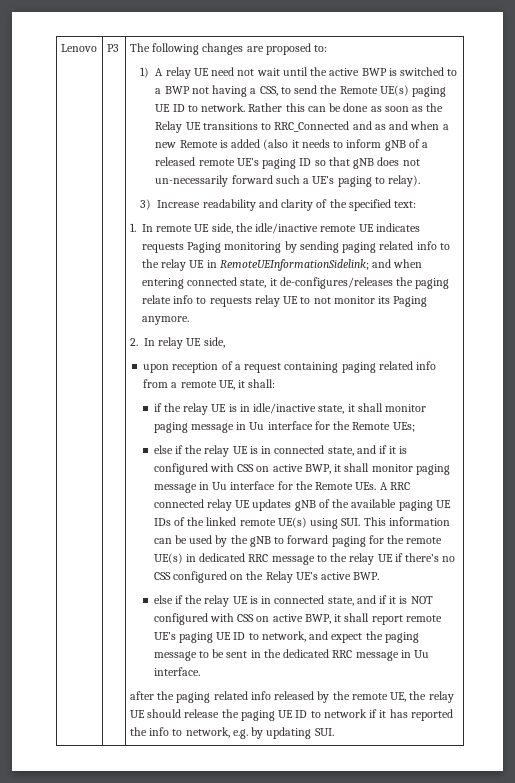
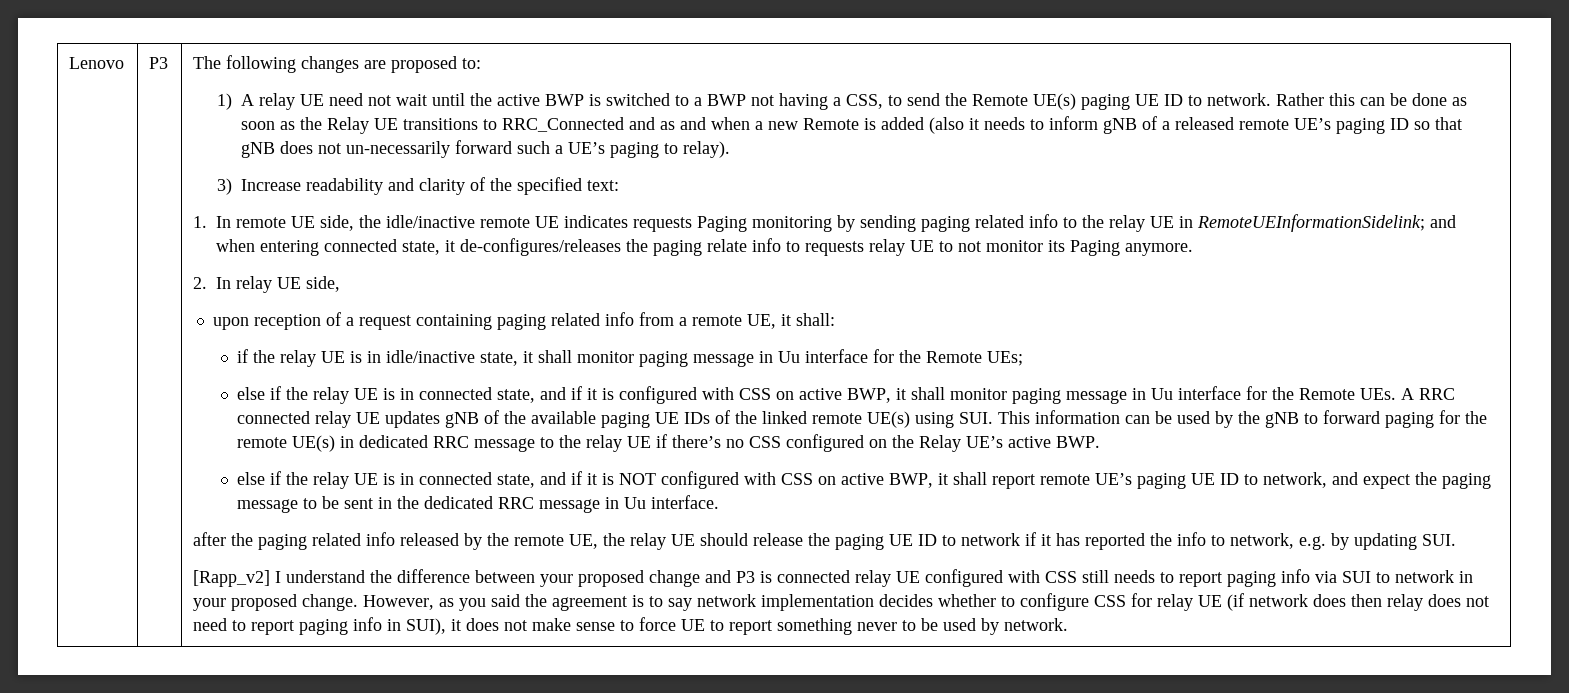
(334, 732) none -> [193,569,1474,587] [193,593,1490,611] [193,617,1069,635] // [Rapp_v2] I understand the difference between your proposed change and P3 is connected relay UE configured with CSS still needs to report paging info via SUI to network in your proposed change. However, as you said the agreement is to say network implementation decides whether to configure CSS for relay UE (if network does then relay does not need to report paging info in SUI), it does not make sense to force UE to report something never to be used by network.

